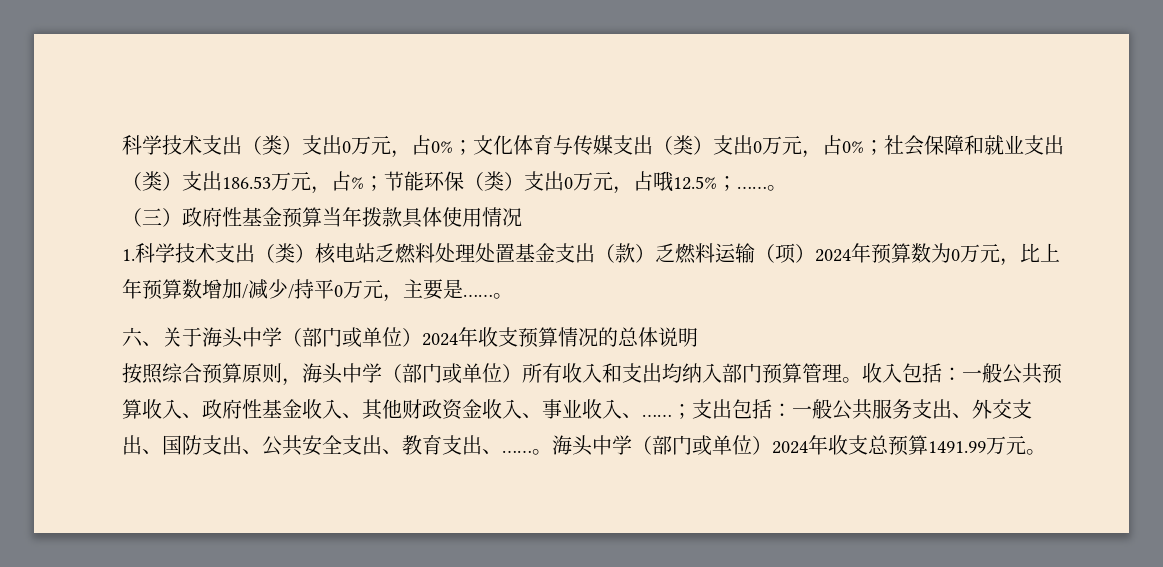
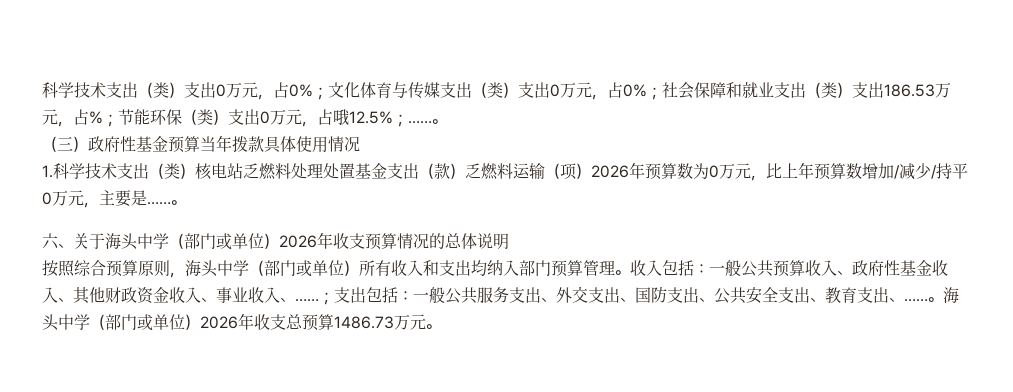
[815,249,851,262] 2024 -> [591,165,629,178] 2026
[422,333,458,346] 2024 -> [279,235,317,248] 2026
[772,441,808,454] 2024 -> [200,316,238,329] 2026
[928,441,986,453] 1491.99 -> [334,316,394,329] 1486.73

